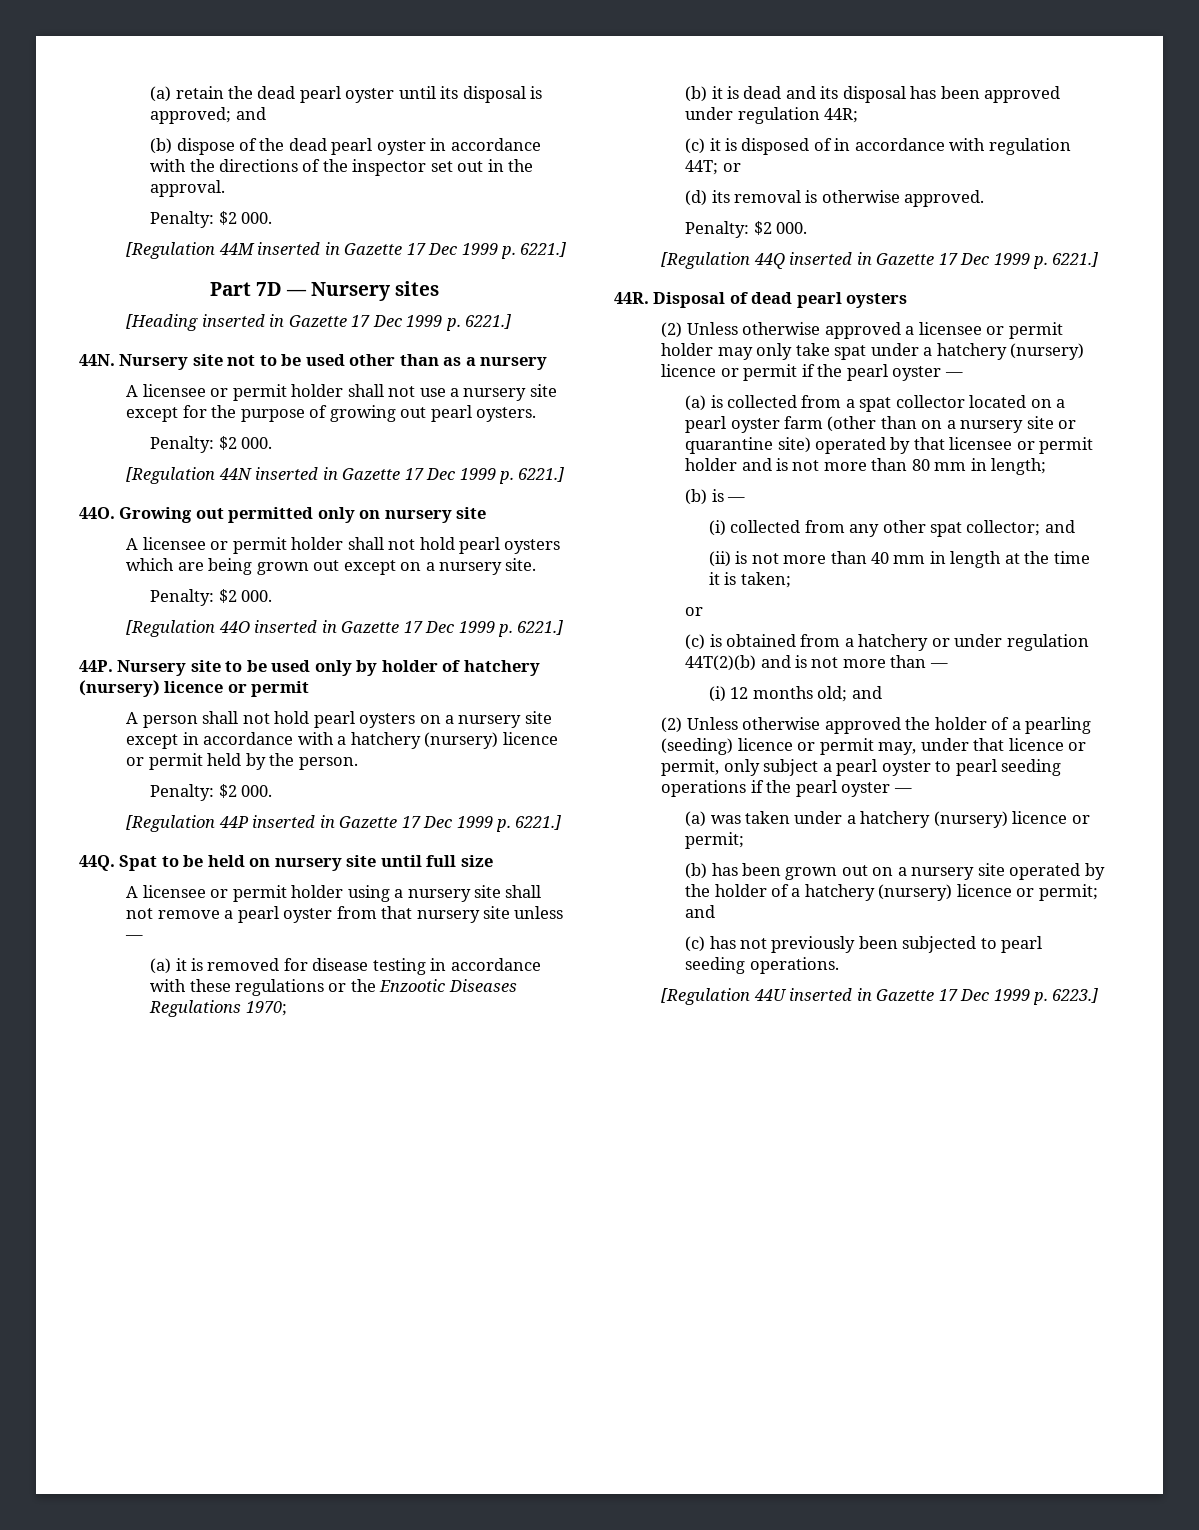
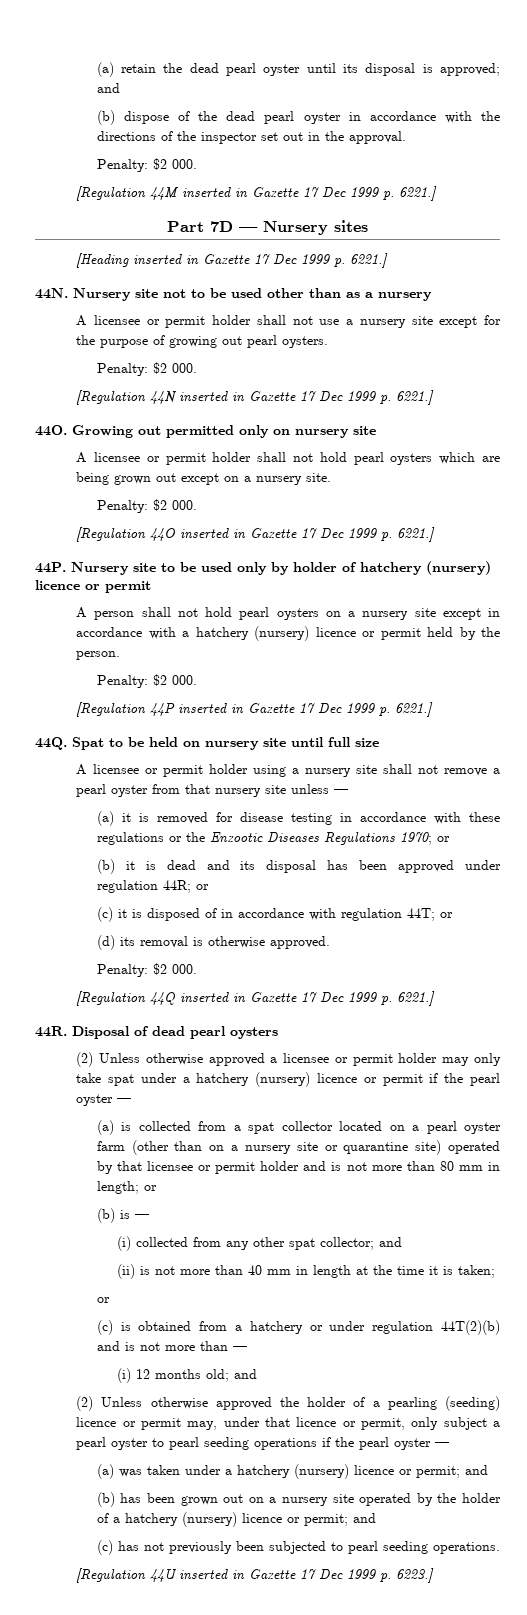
(287, 1008) none -> [436,836,450,842] or
(858, 115) none -> [195,884,209,890] or
(1047, 466) none -> [143,1185,157,1191] or
(745, 840) none -> [464,1465,488,1475] and

